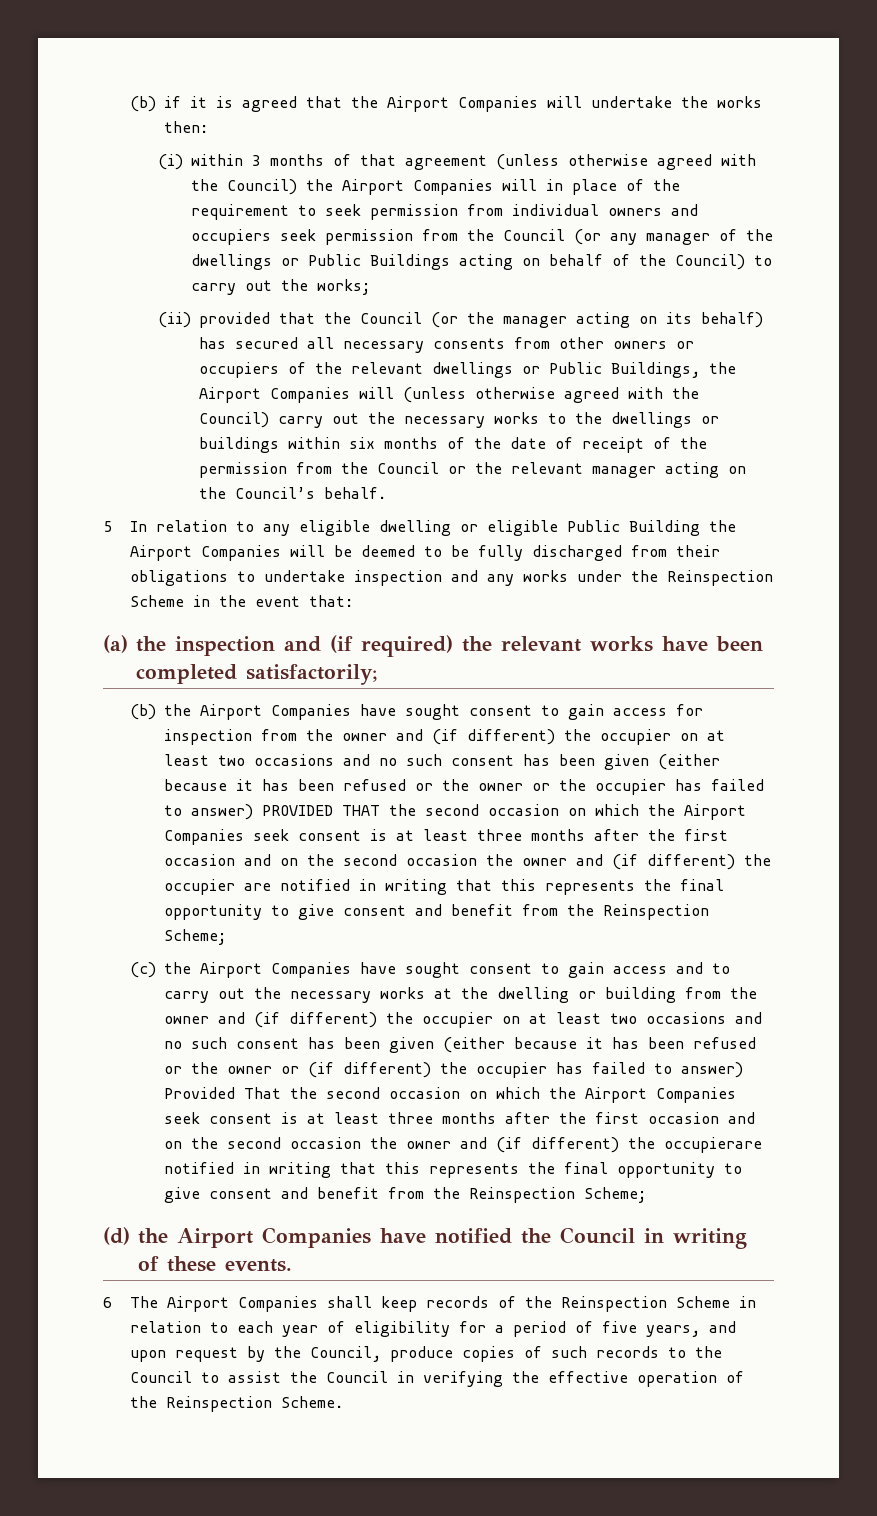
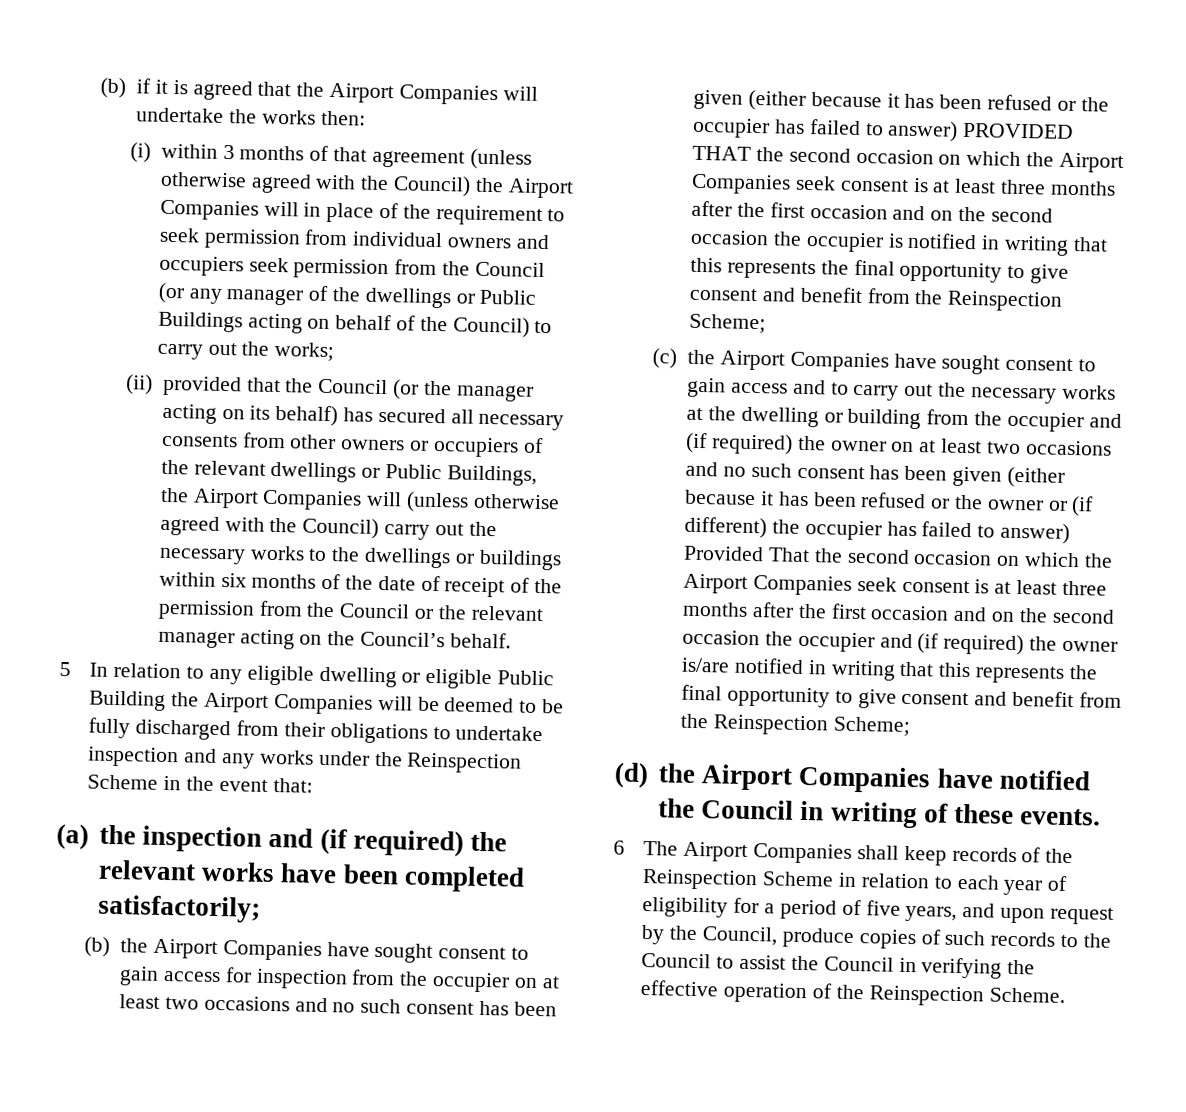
[342,729,592,745] owner and (if different) the -> (429, 978) none
[478,779,587,791] owner or the -> (1109, 104) none
[522,854,772,870] [164,879,272,895] owner and (if different) the occupier are -> [805,231,904,253] occupier is
[164,1012,494,1028] owner and (if different) the occupier -> [1006,411,1122,433] [685,432,887,455] occupier and (if required) the owner
[406,1137,763,1153] owner and (if different) the occupierare -> [797,631,1118,656] [681,657,731,673] occupier and (if required) the owner is/are

